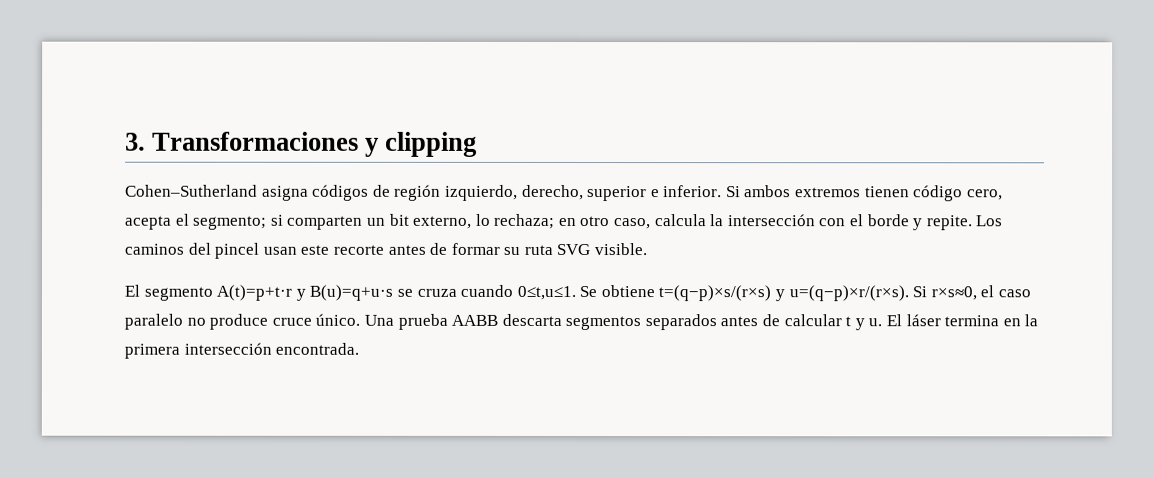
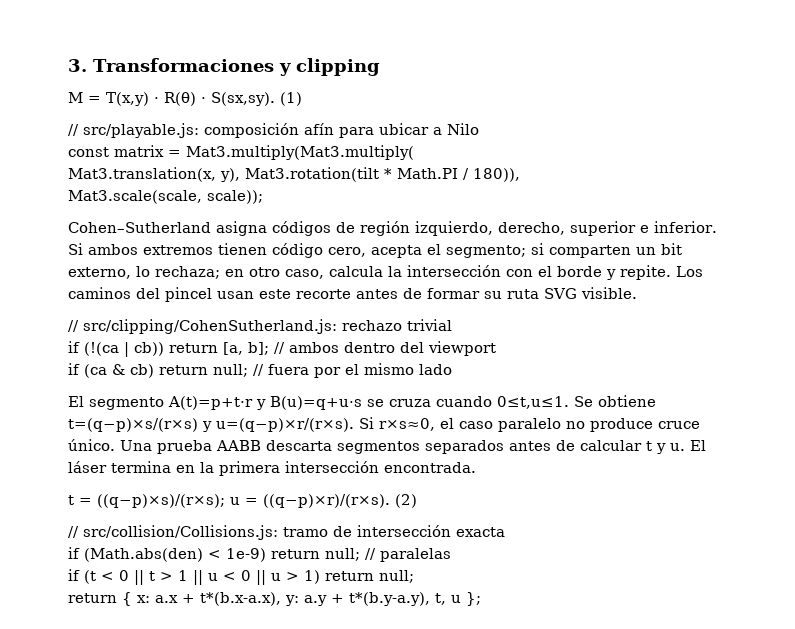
(478, 144) none -> [68,92,302,106] [68,123,479,138] [68,145,414,160] [68,167,520,182] [68,190,263,204] // M = T(x,y) · R(θ) · S(sx,sy). (1) // // src/playable.js: composición afín para ubicar a Nilo // const matrix = Mat3.multiply(Mat3.multiply( // Mat3.translation(x, y), Mat3.rotation(tilt * Math.PI / 180)), // Mat3.scale(scale, scale));
(648, 249) none -> [68,319,452,334] [68,341,496,357] [68,363,452,378] // // src/clipping/CohenSutherland.js: rechazo trivial // if (!(ca | cb)) return [a, b]; // ambos dentro del viewport // if (ca & cb) return null; // fuera por el mismo lado
(360, 348) none -> [68,494,417,508] [68,525,505,540] [68,547,451,562] [68,569,414,585] [68,592,481,606] // t = ((q−p)×s)/(r×s); u = ((q−p)×r)/(r×s). (2) // // src/collision/Collisions.js: tramo de intersección exacta // if (Math.abs(den) < 1e-9) return null; // paralelas // if (t < 0 || t > 1 || u < 0 || u > 1) return null; // return { x: a.x + t*(b.x-a.x), y: a.y + t*(b.y-a.y), t, u };

